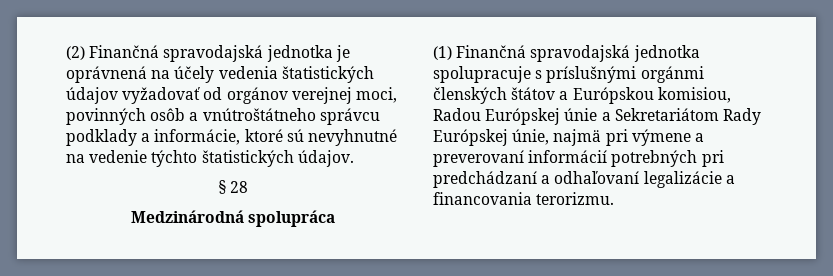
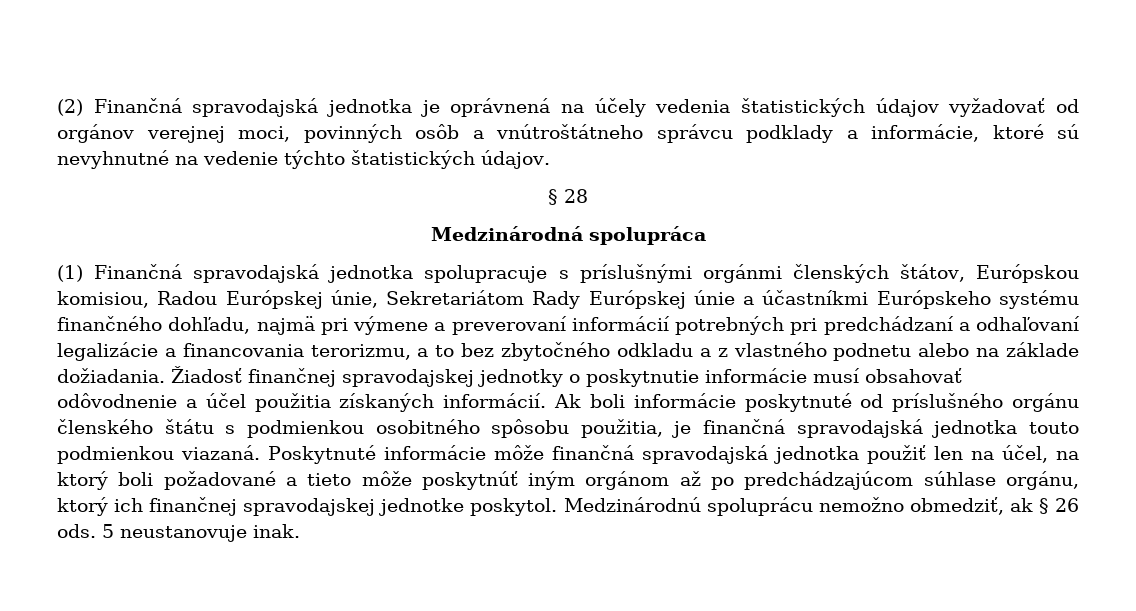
[511,87,569,100] štátov a -> [899,264,965,282] štátov,
[564,108,611,121] únie a -> [330,290,378,308] únie,
[512,129,550,145] únie, -> [693,290,1079,309] [57,316,251,334] únie a účastníkmi Európskeho systému finančného dohľadu,
[536,192,615,205] terorizmu. -> [310,342,1079,361] [57,366,962,387] [57,393,1080,412] [57,419,1079,438] [57,445,1079,464] [57,471,1079,490] [57,497,1080,516] [57,524,300,542] terorizmu, a to bez zbytočného odkladu a z vlastného podnetu alebo na základe dožiadania. Žiadosť finančnej spravodajskej jednotky o poskytnutie informácie musí obsahovať odôvodnenie a účel použitia získaných informácií. Ak boli informácie poskytnuté od príslušného orgánu členského štátu s podmienkou osobitného spôsobu použitia, je finančná spravodajská jednotka touto podmienkou viazaná. Poskytnuté informácie môže finančná spravodajská jednotka použiť len na účel, na ktorý boli požadované a tieto môže poskytnúť iným orgánom až po predchádzajúcom súhlase orgánu, ktorý ich finančnej spravodajskej jednotke poskytol. Medzinárodnú spoluprácu nemožno obmedziť, ak § 26 ods. 5 neustanovuje inak.

